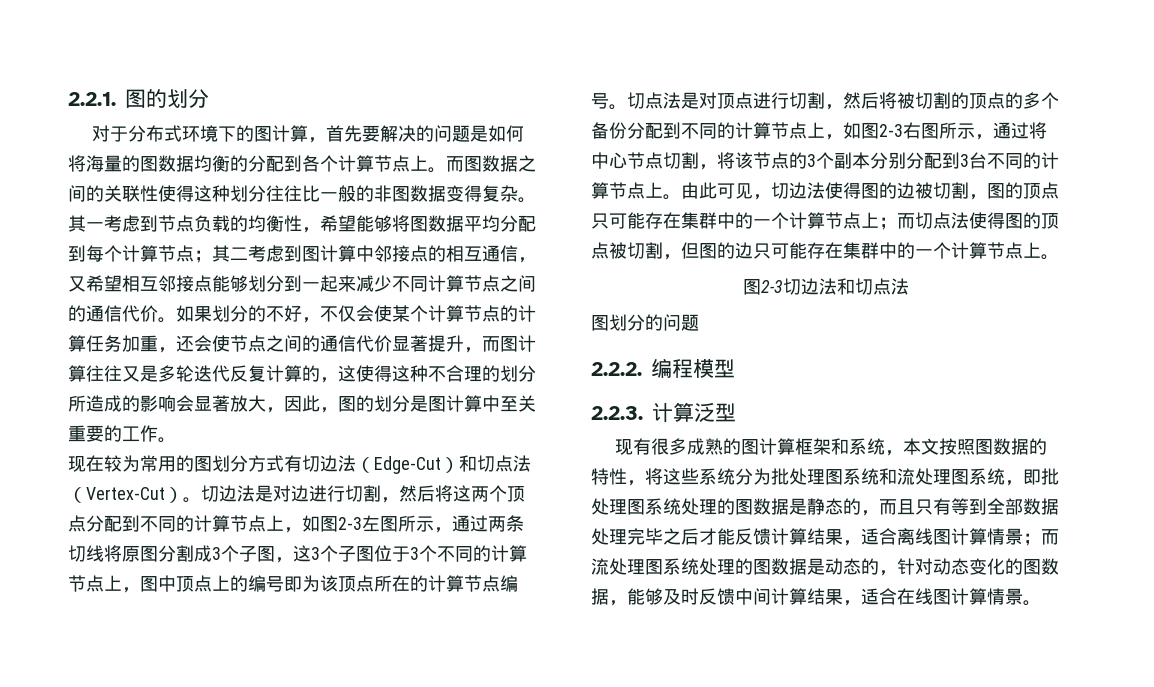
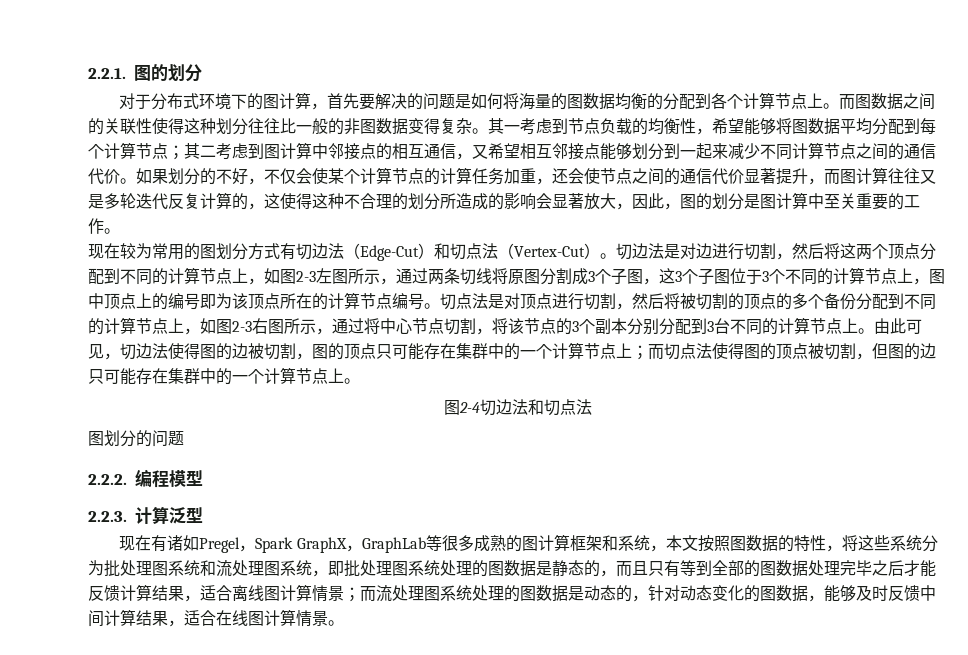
[761,280,783,293] 2-3 -> [458,402,480,413] 2-4
[632,438,651,455] 有 -> [135,535,442,553] 在有诸如Pregel，Spark GraphX，GraphLab等
(1023, 506) none -> [744,560,776,577] 的图

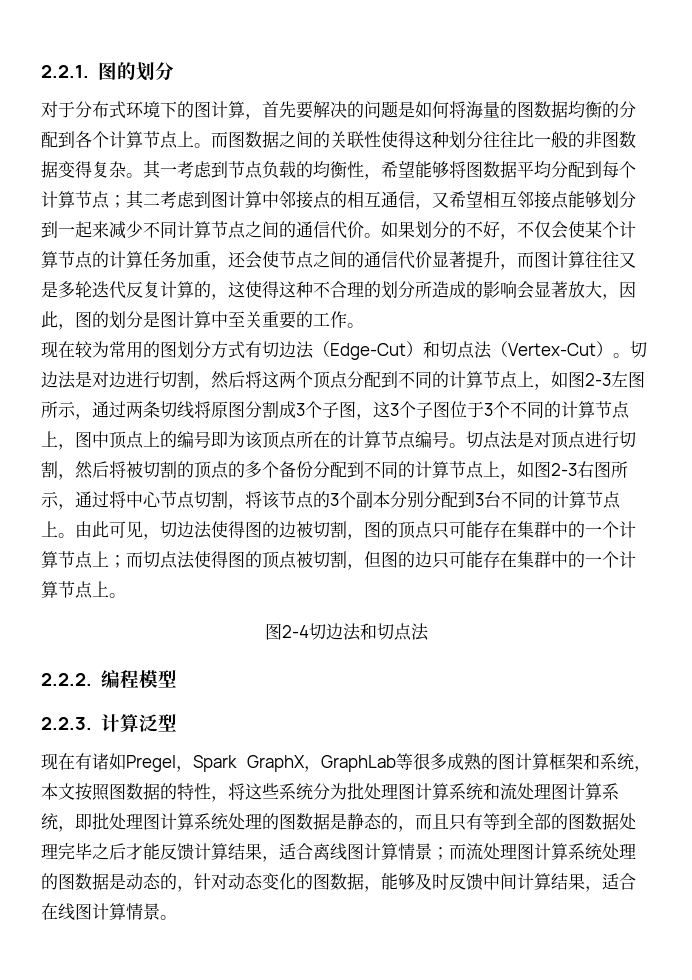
[88,430,184,447] // 图划分的问题 -> (429, 632) none
(168, 568) none -> [415,783,449,800] 计算
(280, 568) none -> [568,783,602,800] 计算
(408, 568) none -> [160,813,194,830] 计算
(440, 593) none -> [534,843,568,860] 计算

